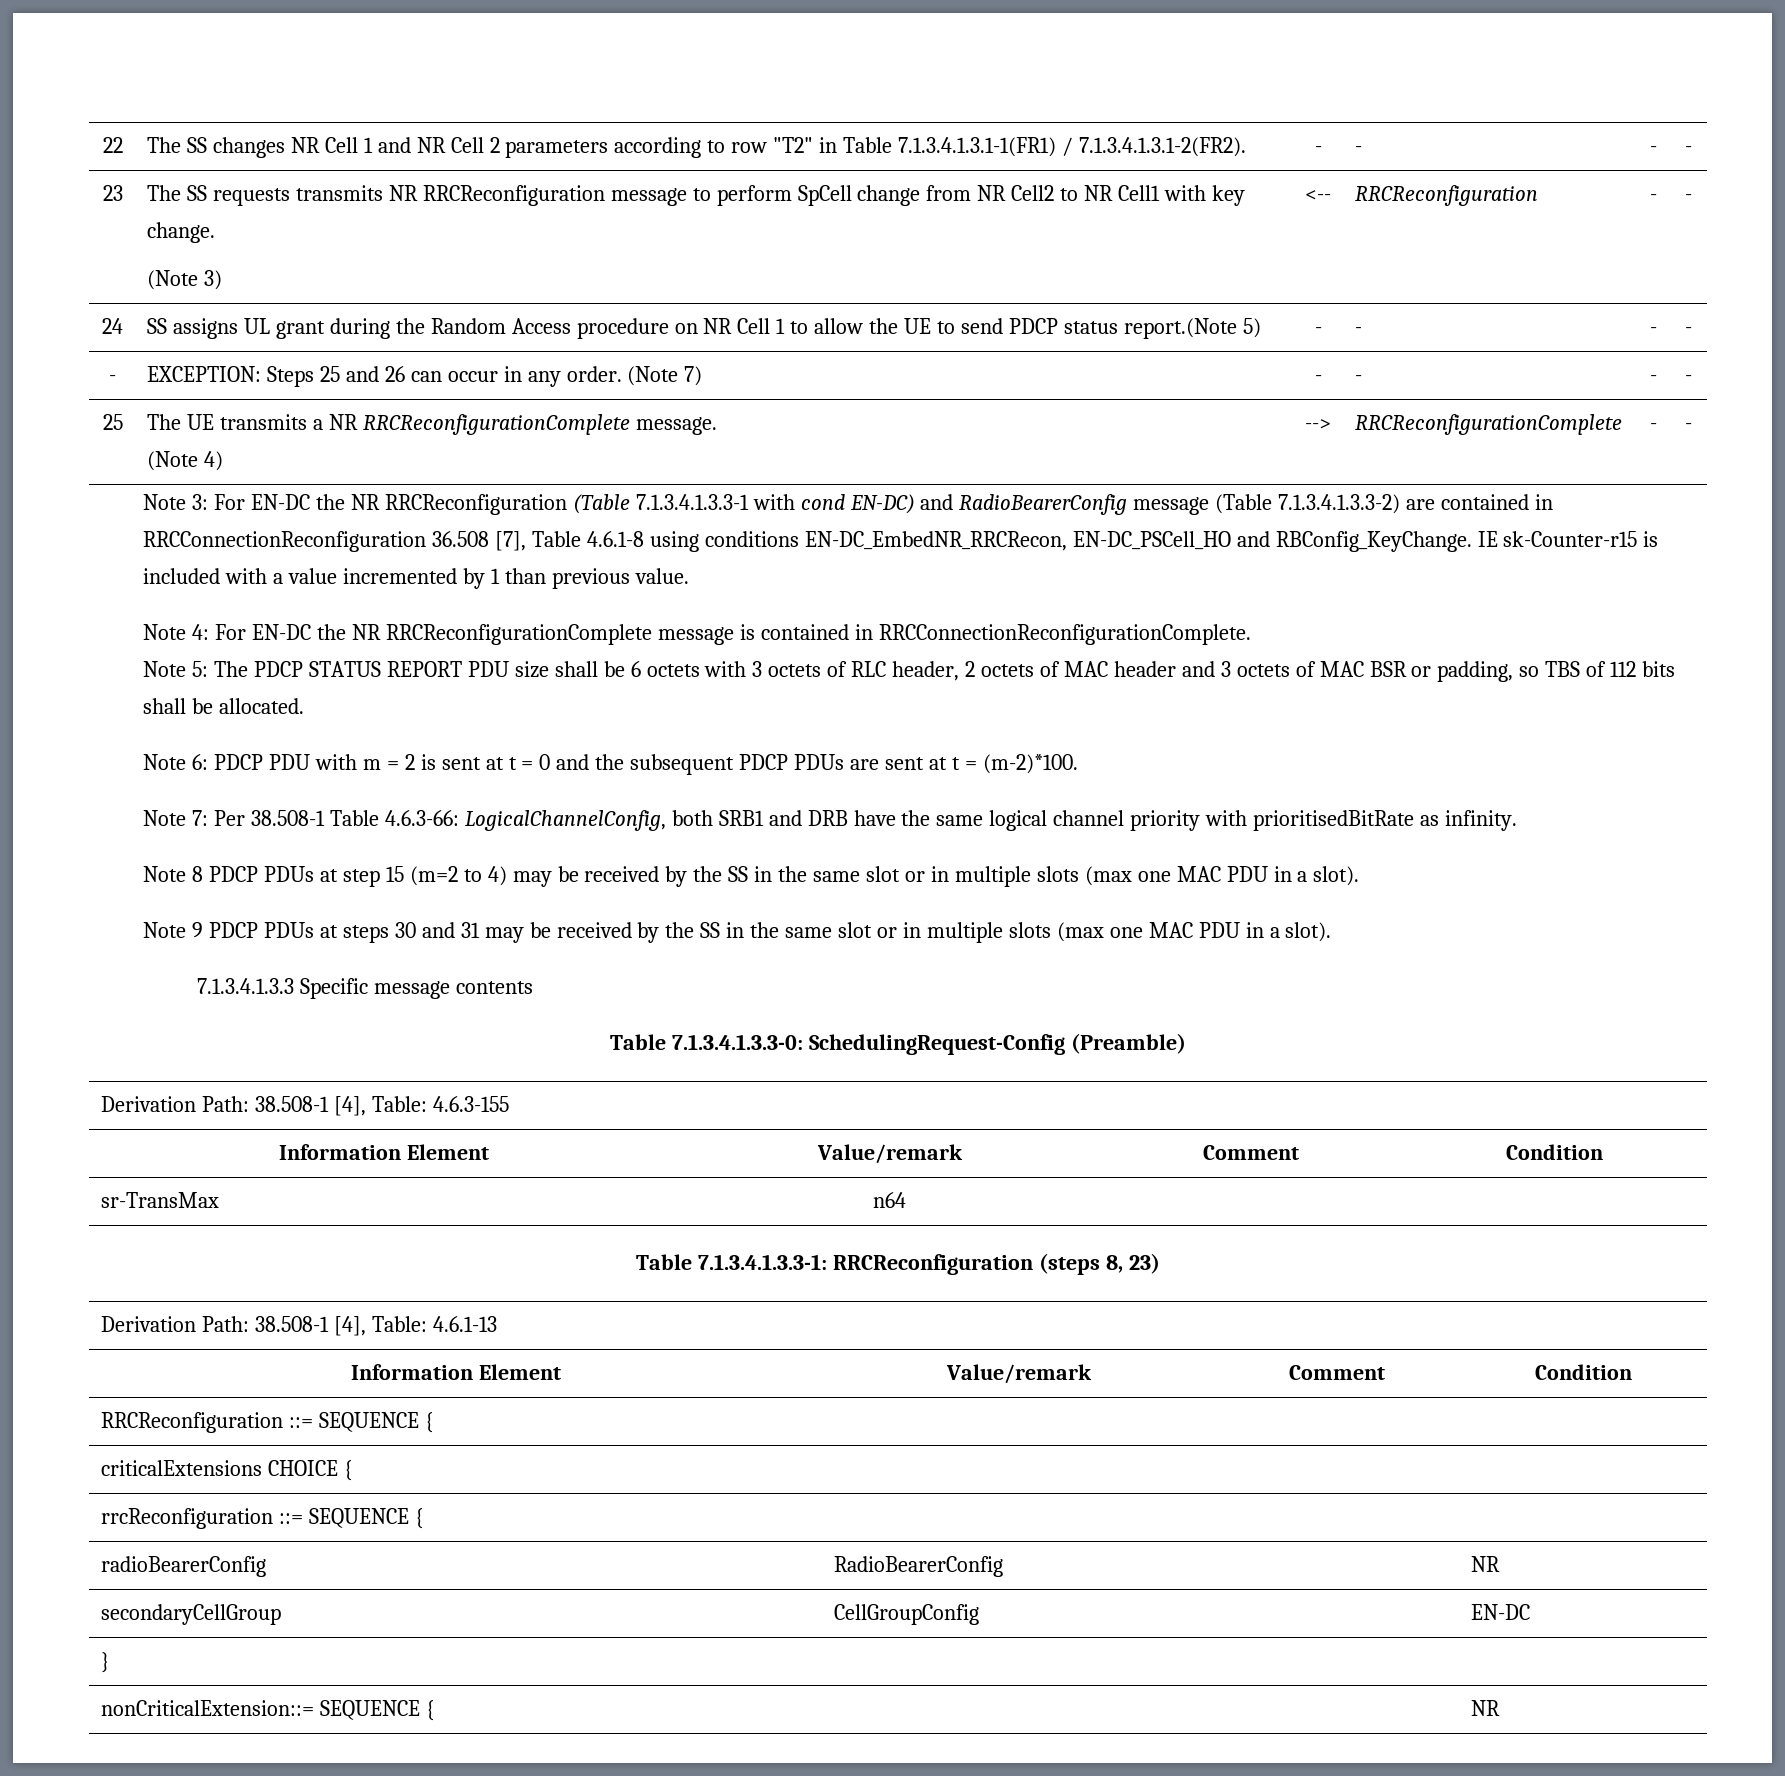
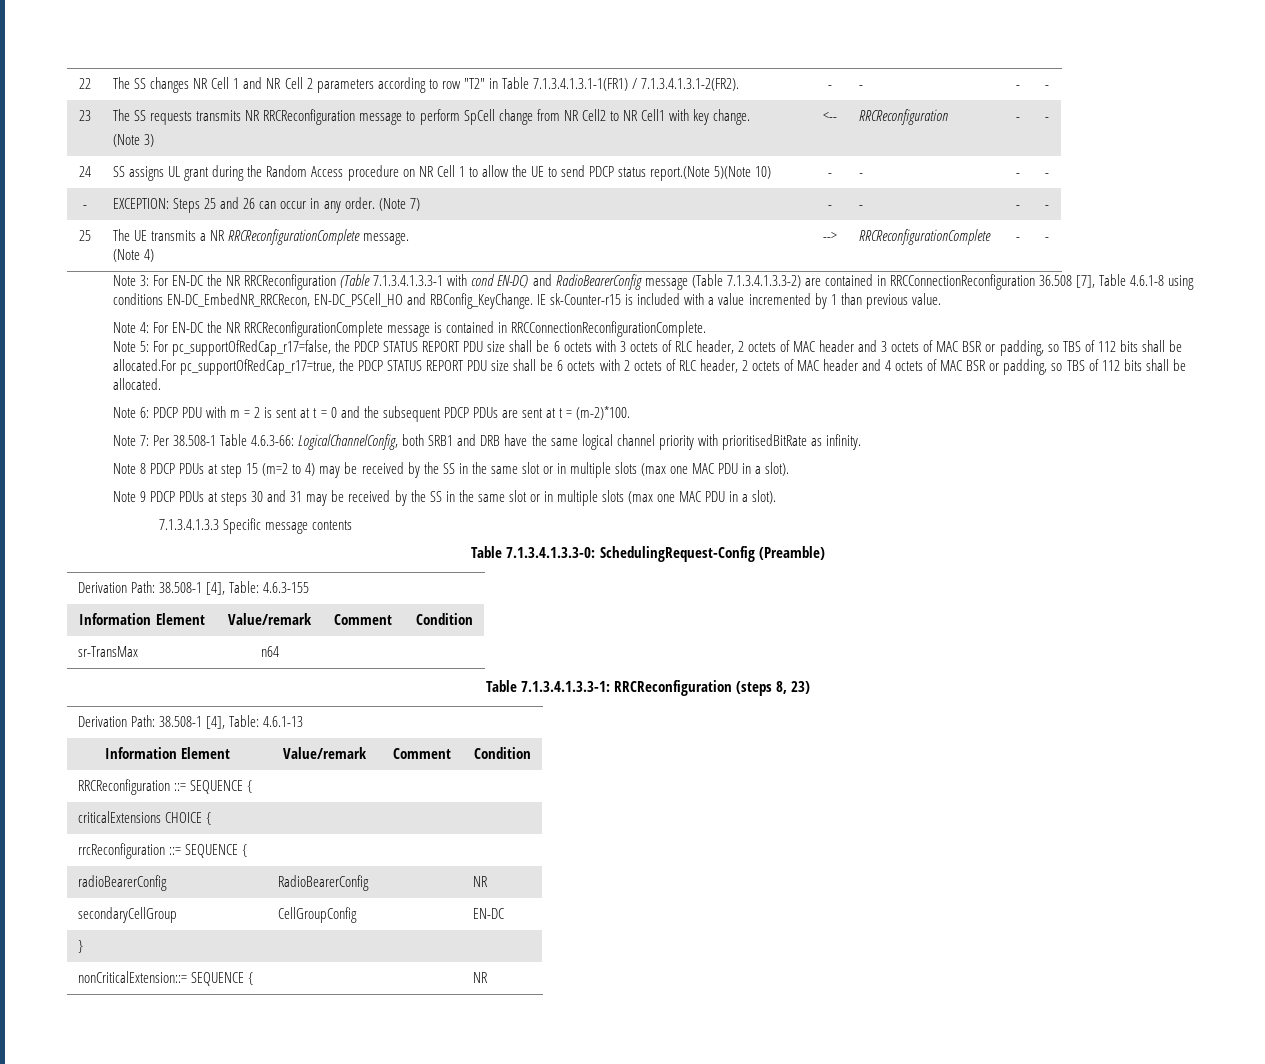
[1242,318,1261,338] 5) -> [714,166,772,179] 5)(Note 10)
[214,661,249,677] The -> [153,340,351,356] For pc_supportOfRedCap_r17=false, the
(214, 706) none -> [112,359,1186,375] allocated.For pc_supportOfRedCap_r17=true, the PDCP STATUS REPORT PDU size shall be 6 octets with 2 octets of RLC header, 2 octets of MAC header and 4 octets of MAC BSR or padding, so TBS of 112 bits shall be

